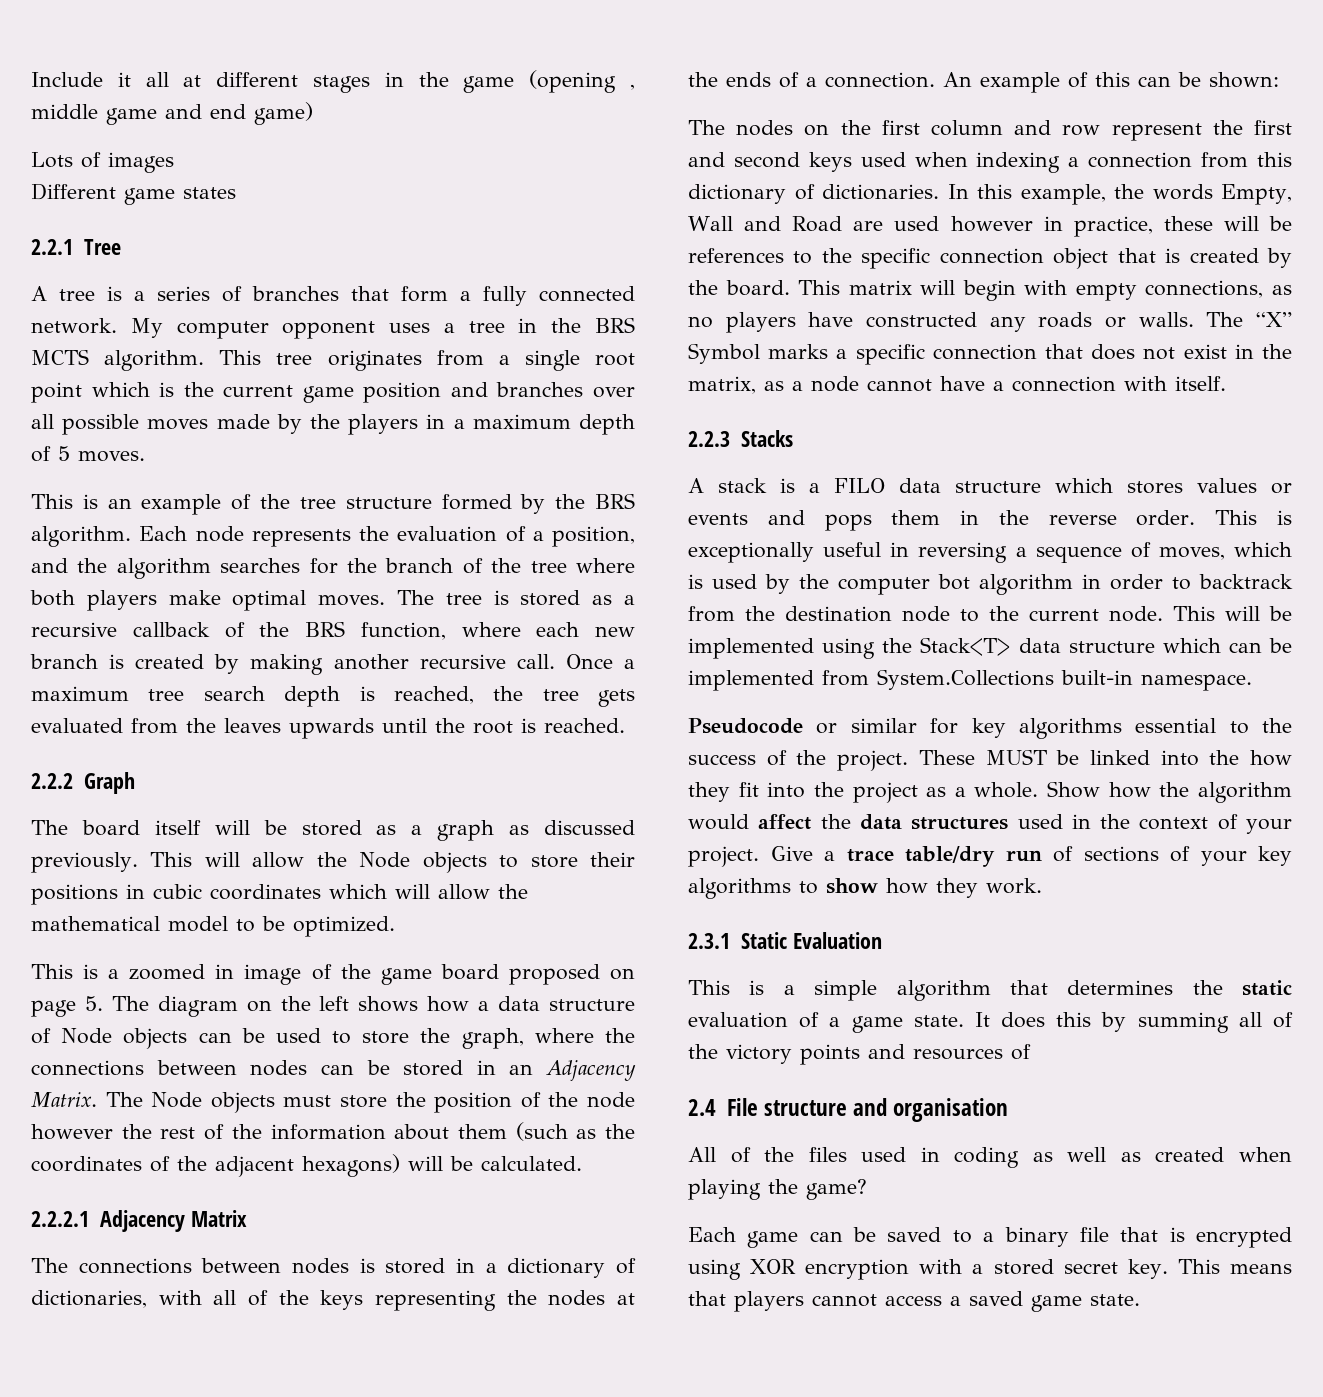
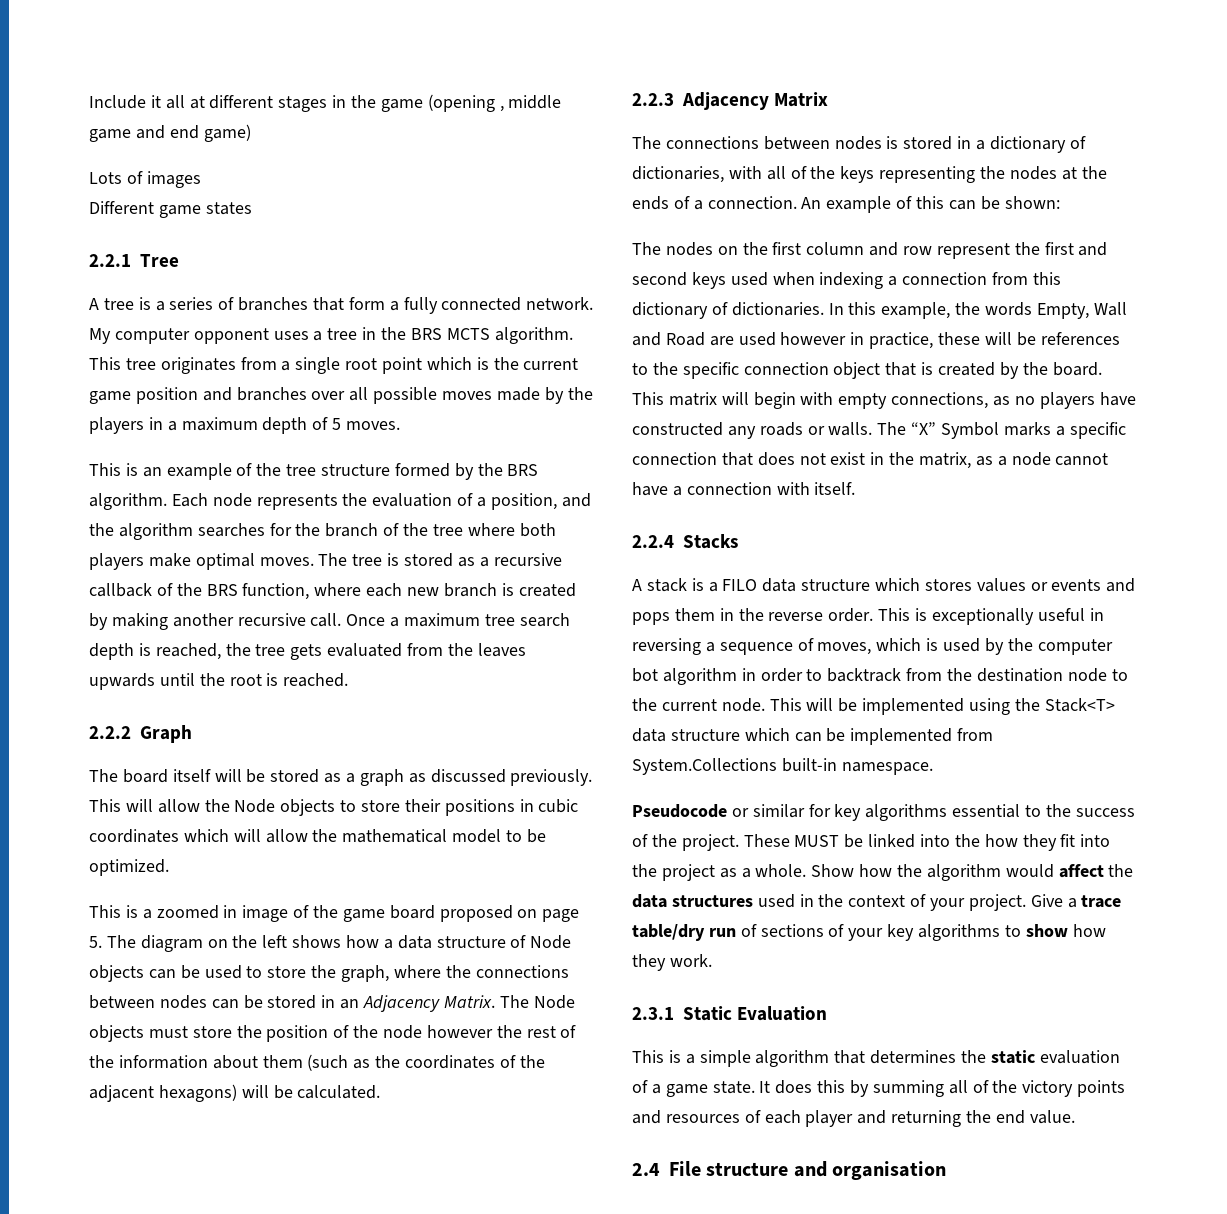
[31,1211,89,1227] 2.2.2.1 -> [632,93,674,106] 2.2.3
[688,431,730,447] 2.2.3 -> [632,535,674,548] 2.2.4
(1031, 1052) none -> [764,1110,1075,1127] each player and returning the end value.
[688,1147,1292,1168] [688,1179,867,1200] [688,1227,1292,1248] [688,1259,1292,1280] [688,1291,1140,1312] // All of the files used in coding as well as created when playing the game? // Each game can be saved to a binary file that is encrypted using XOR encryption with a stored secret key. This means that players cannot access a saved game state. -> (947, 1170) none

